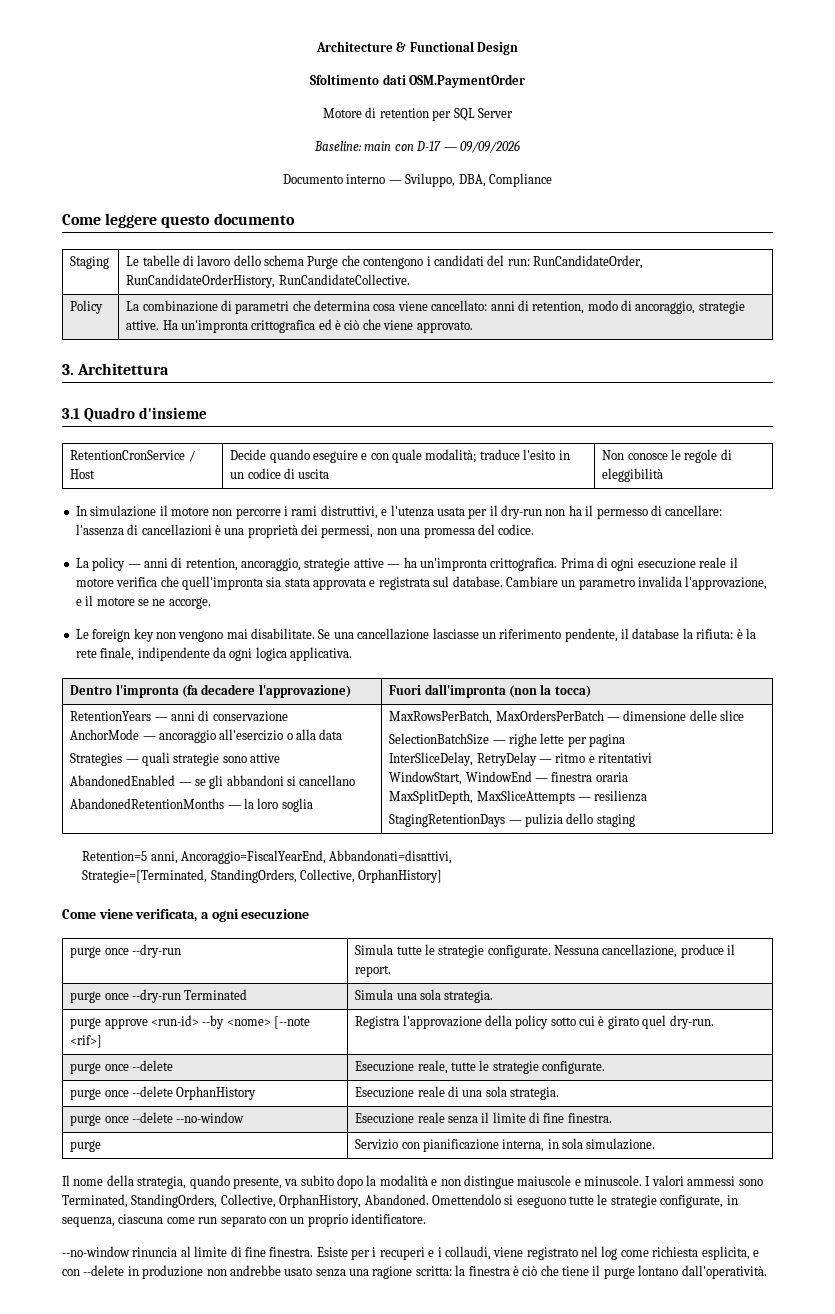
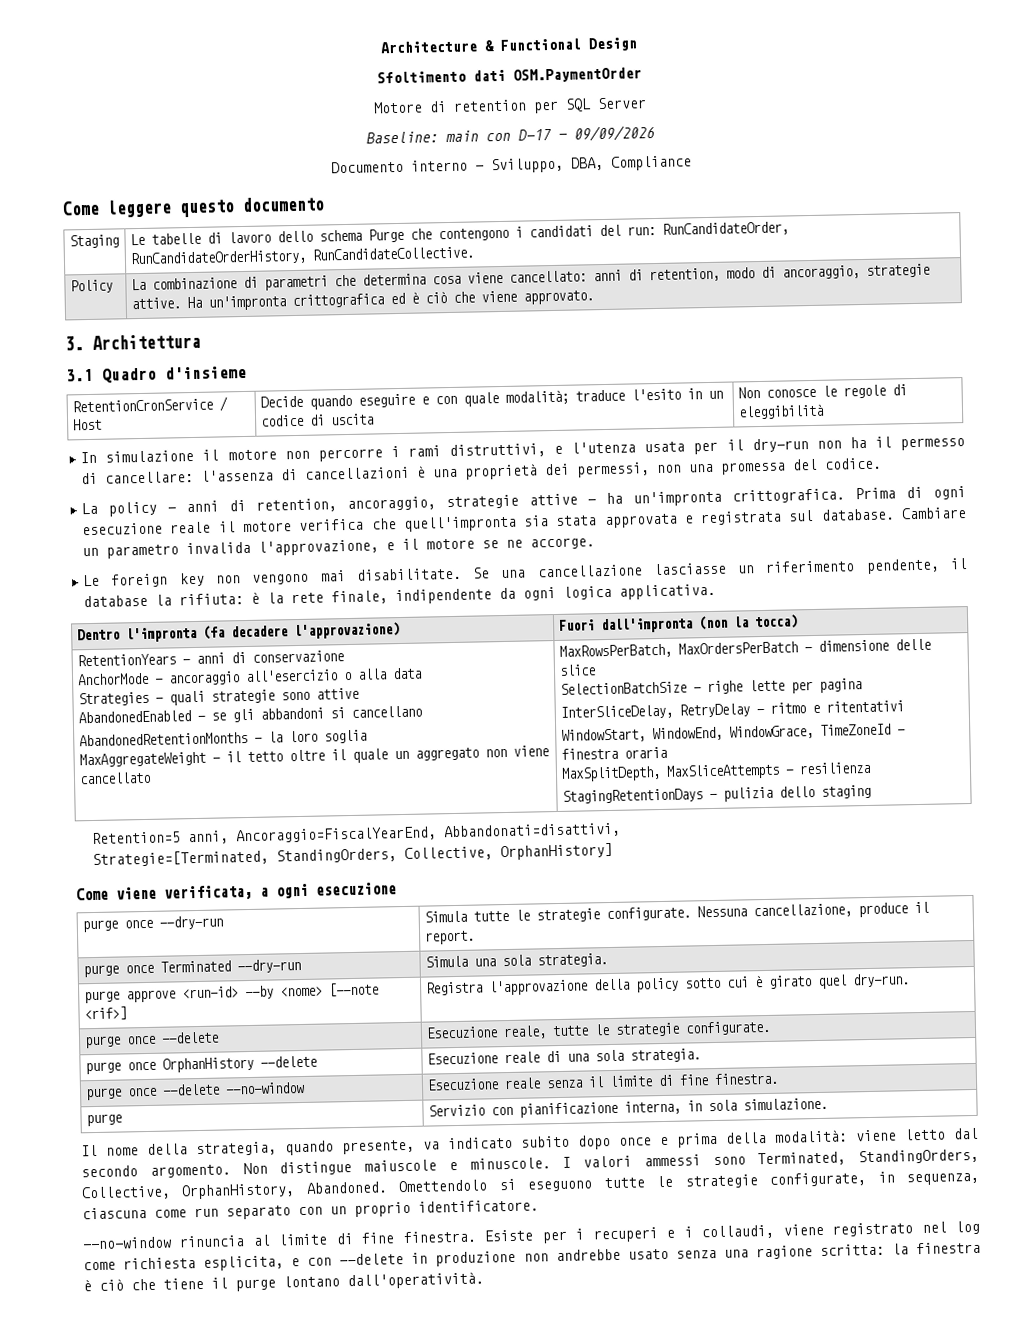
(313, 805) none -> [78,745,549,768] [78,771,151,785] // MaxAggregateWeight — il tetto oltre il quale un aggregato non viene cancellato
[465,771,532,782] WindowEnd -> [651,723,891,742] WindowEnd, WindowGrace, TimeZoneId
[131,989,248,1003] --dry-run Terminated -> [159,959,301,974] Terminated --dry-run
[131,1086,257,1100] --delete OrphanHistory -> [161,1055,317,1073] OrphanHistory --delete
(298, 1182) none -> [448,1136,513,1150] indicato
[366,1175,461,1186] la modalità e non -> [619,1127,979,1148] [81,1162,268,1178] once e prima della modalità: viene letto dal secondo argomento. Non

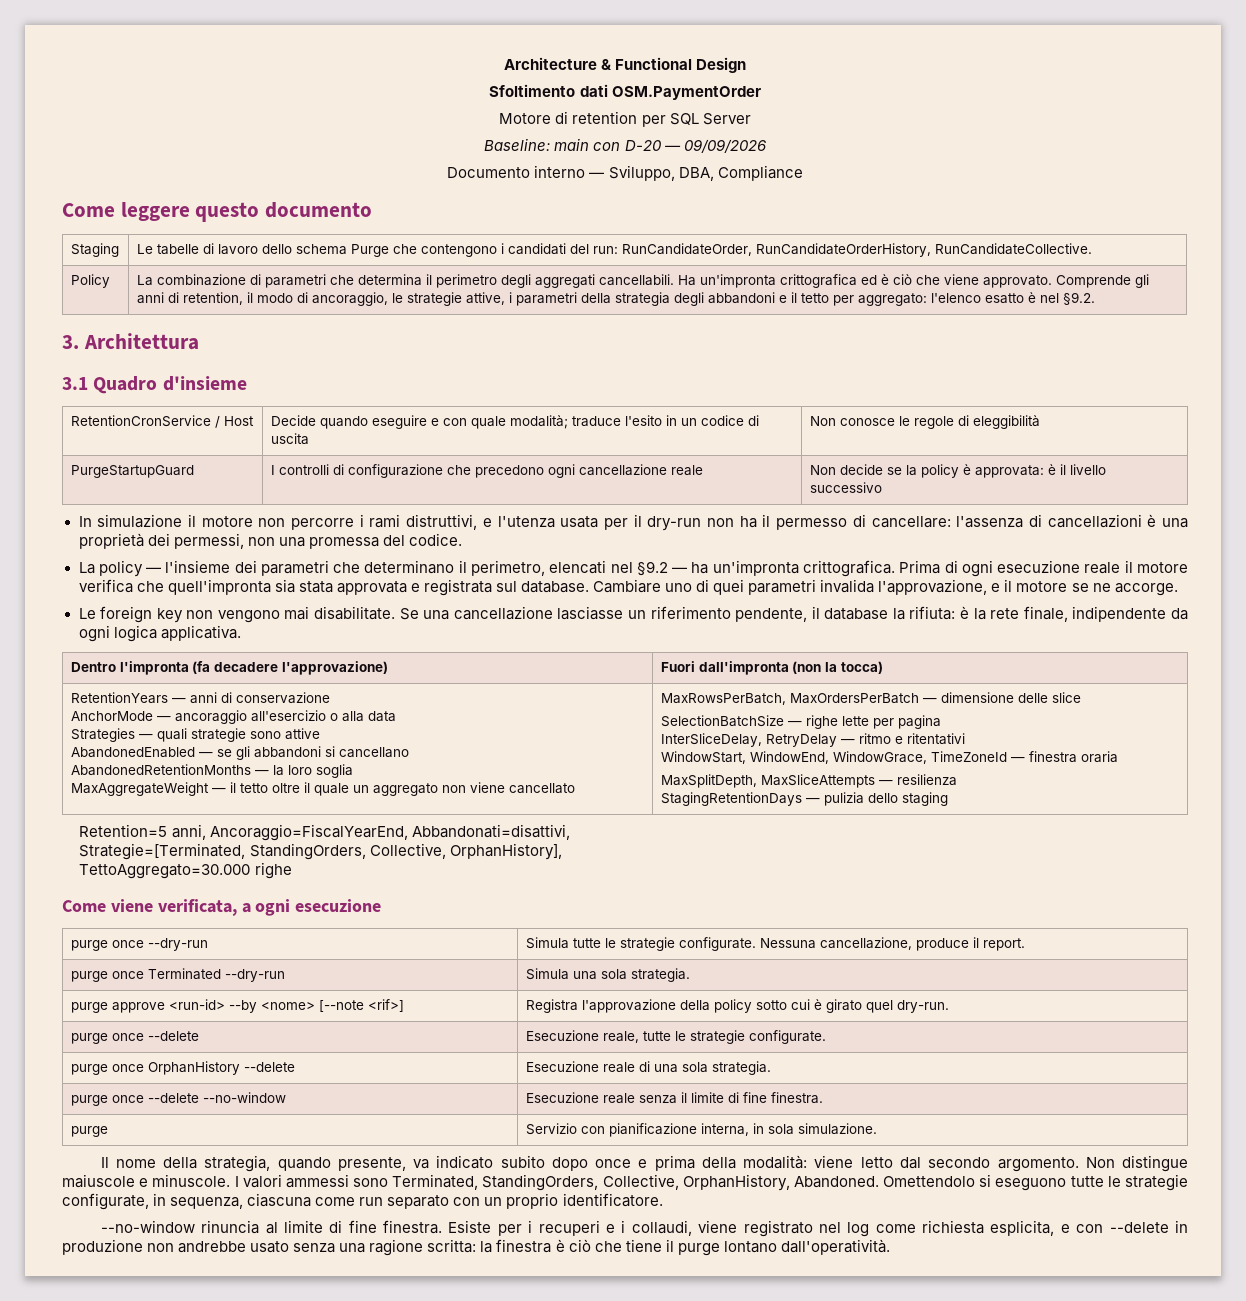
[517,128,552,141] D-17 -> [624,140,662,151] D-20
[431,263,930,285] [130,297,181,310] cosa viene cancellato: anni di retention, modo di ancoraggio, strategie attive. -> [425,274,674,288] il perimetro degli aggregati cancellabili.
(594, 297) none -> [1055,274,1149,288] [136,292,1095,306] Comprende gli anni di retention, il modo di ancoraggio, le strategie attive, i parametri della strategia degli abbandoni e il tetto per aggregato: l'elenco esatto è nel §9.2.
(824, 411) none -> [70,465,194,478] [270,464,703,478] [809,464,1106,478] [809,482,882,493] // PurgeStartupGuard | I controlli di configurazione che precedono ogni cancellazione reale | Non decide se la policy è approvata: è il livello successivo
[185,493,578,513] anni di retention, ancoraggio, strategie attive -> [165,560,668,576] l'insieme dei parametri che determinano il perimetro, elencati nel §9.2
[82,544,180,559] un parametro -> [665,579,817,595] uno di quei parametri
[500,842,614,861] OrphanHistory] -> [449,843,562,860] [79,862,292,879] OrphanHistory], // TettoAggregato=30.000 righe

